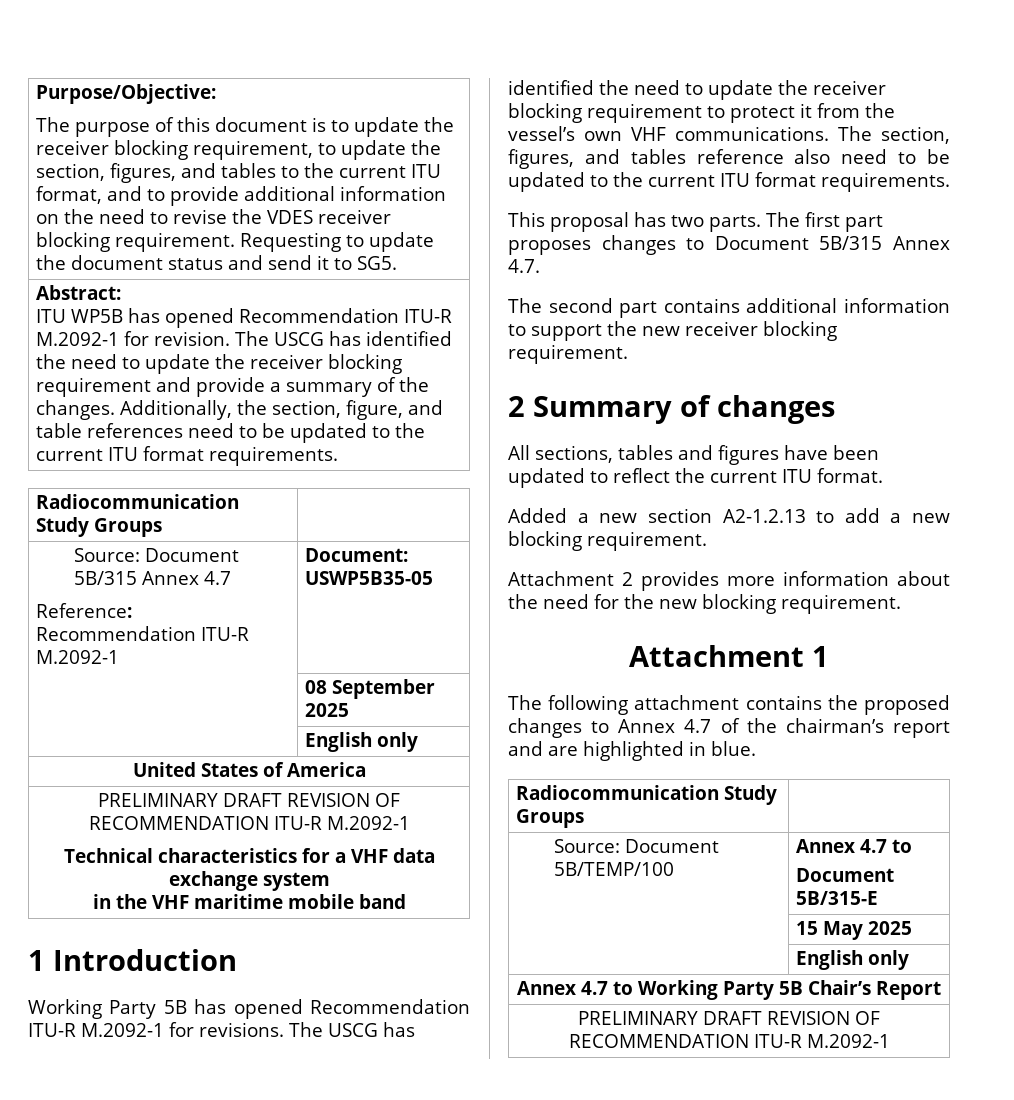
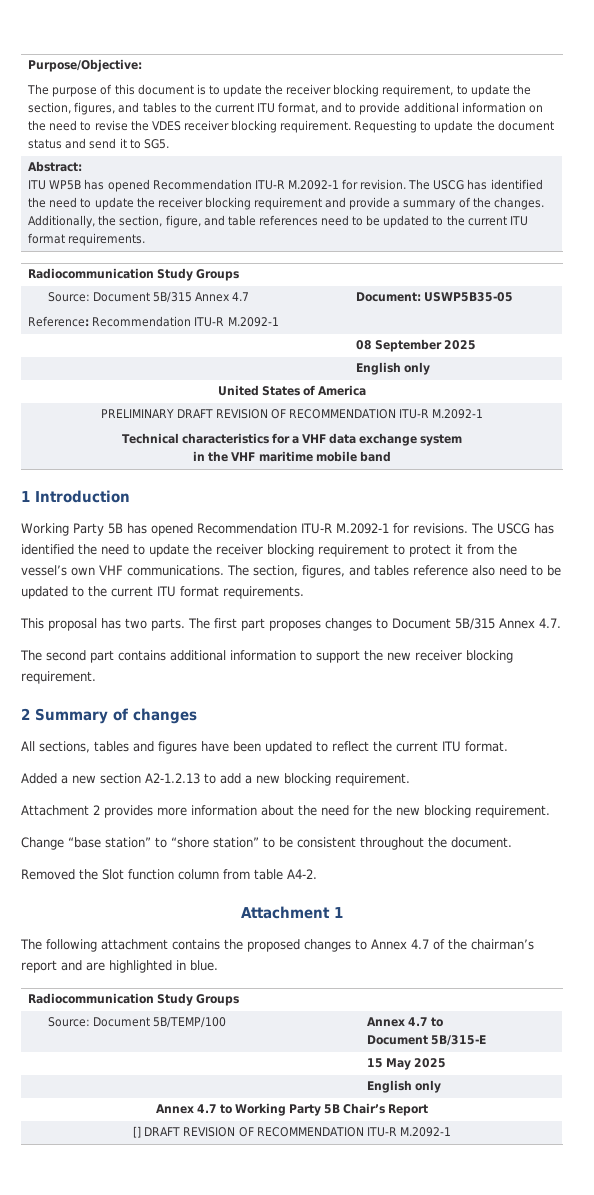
(901, 604) none -> [21,837,512,850] [21,869,317,880] // Change “base station” to “shore station” to be consistent throughout the document. // Removed the Slot function column from table A4-2.
[578,1011,698,1025] PRELIMINARY -> [133,1126,142,1138] []

